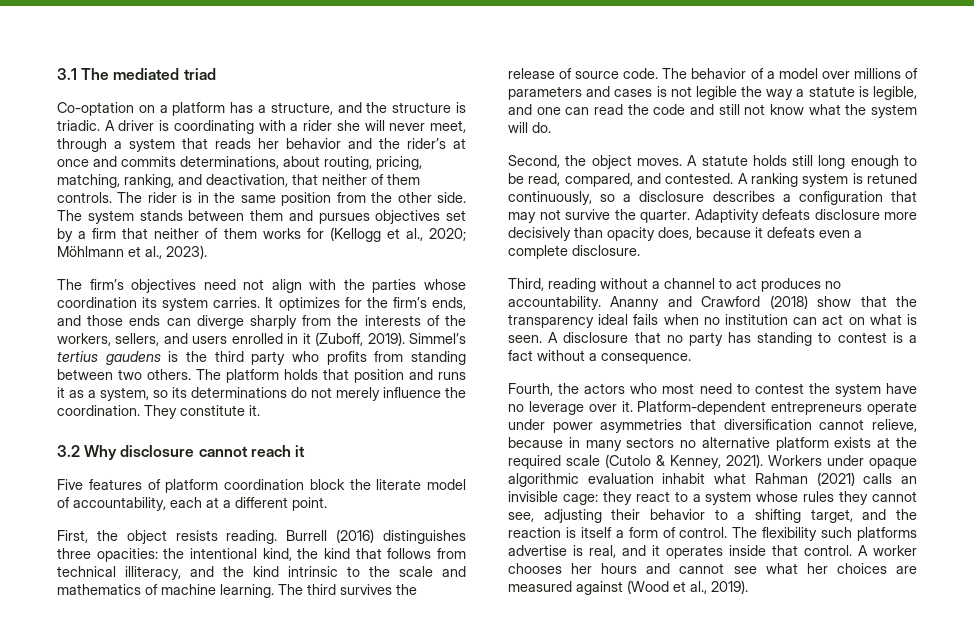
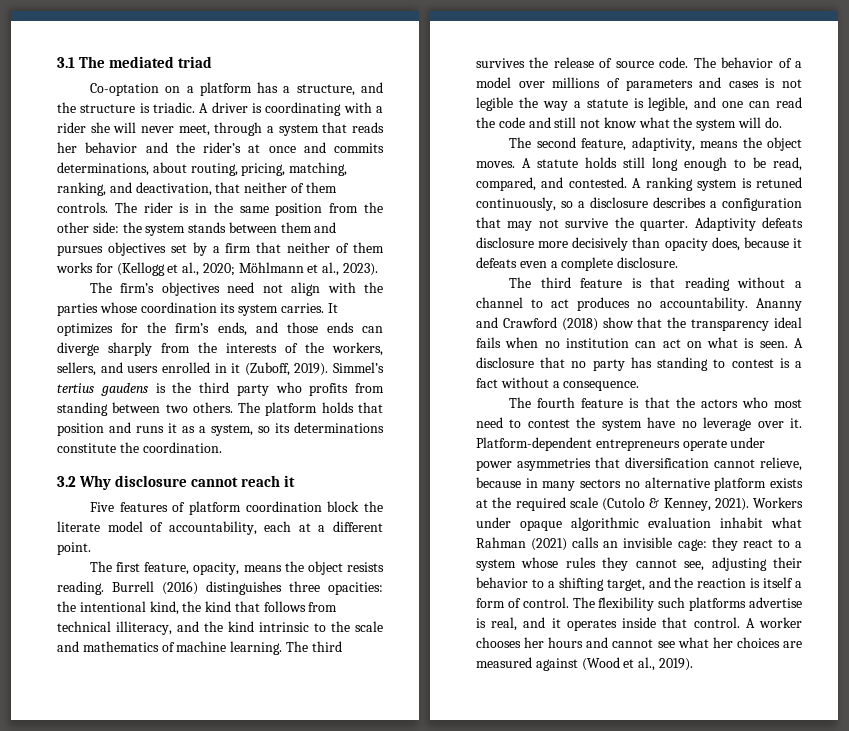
[437,192,466,203] [57,210,82,221] side. The -> [92,222,142,233] side: the
[291,387,441,401] do not merely influence -> [57,443,116,453] constitute
[144,405,260,419] They constitute it. -> (222, 447) none
[57,530,88,543] First, -> [90,561,282,575] The first feature, opacity, means
[508,155,560,168] Second, -> [509,137,739,151] The second feature, adaptivity, means
[508,278,544,291] Third, -> [509,277,676,288] The third feature is that
[508,383,553,396] Fourth, -> [509,397,670,408] The fourth feature is that

